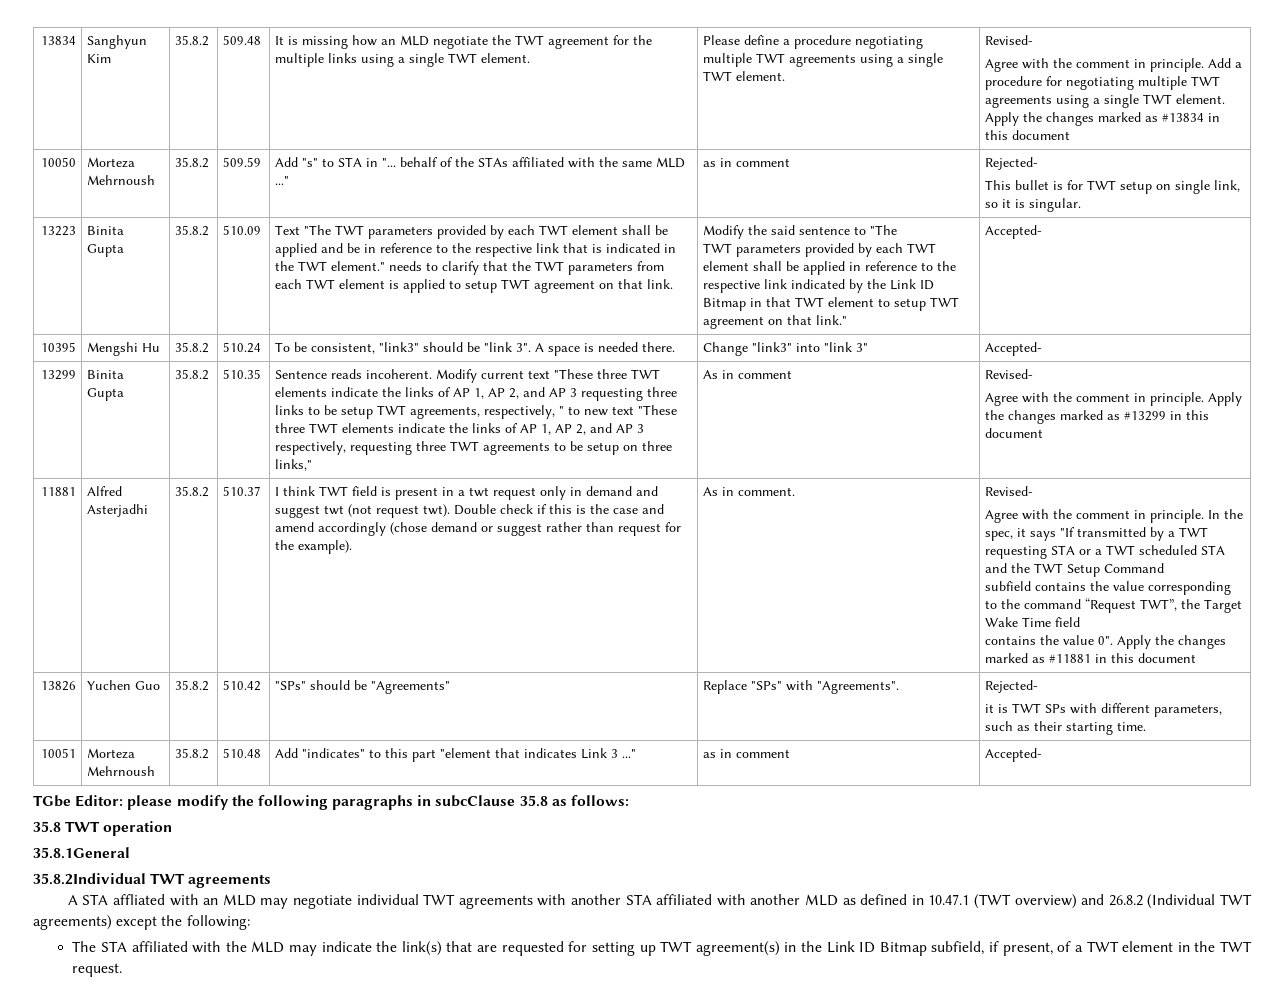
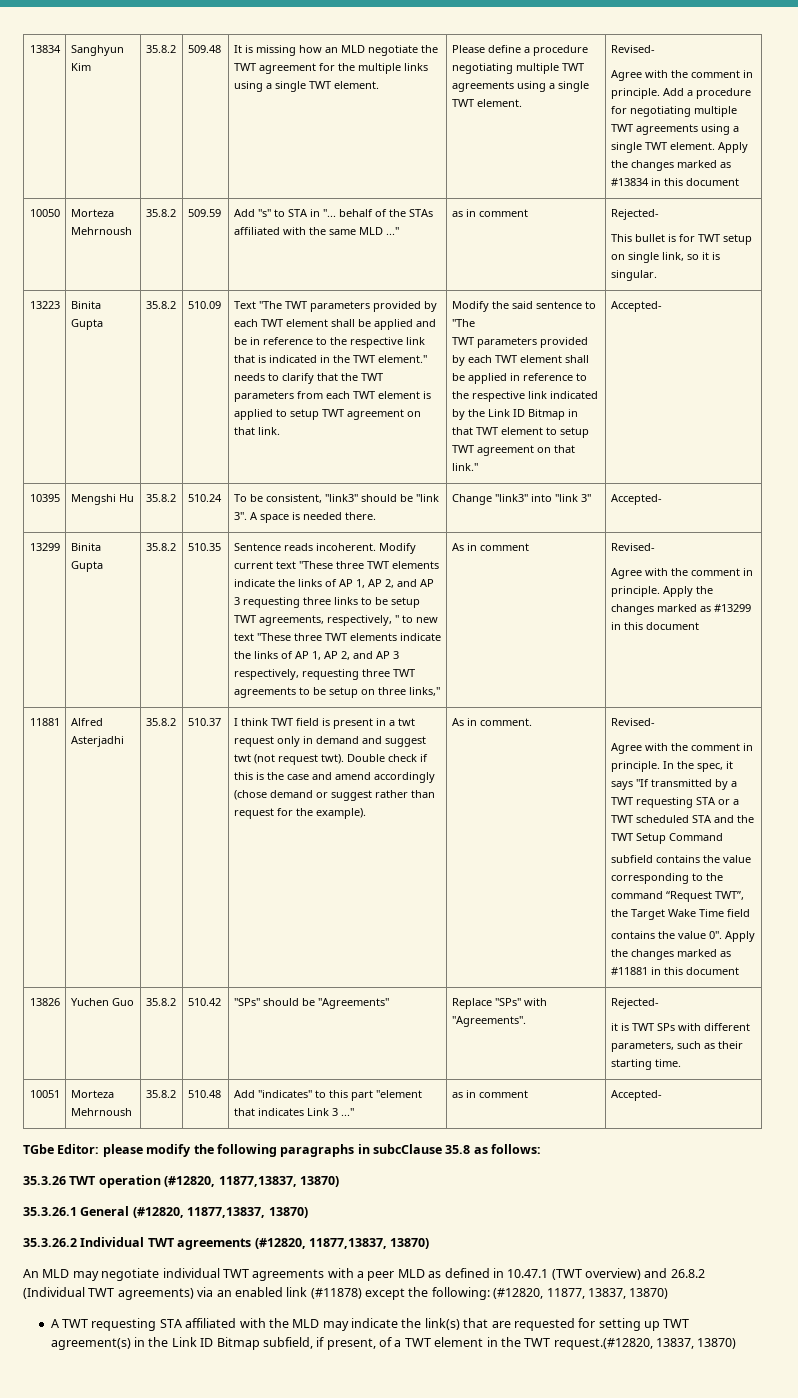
[33,821,61,833] 35.8 -> [23,1176,66,1185] 35.3.26
[33,847,130,859] [33,873,272,888] [67,894,219,906] // 35.8.1General // 35.8.2Individual TWT agreements // A STA affliated with an -> [164,1176,339,1187] [23,1206,308,1218] [23,1237,430,1250] [23,1269,39,1278] (#12820, 11877,13837, 13870) // 35.3.26.1 General (#12820, 11877,13837, 13870) // 35.3.26.2 Individual TWT agreements (#12820, 11877,13837, 13870) // An
[570,894,801,906] another STA affiliated with another -> [357,1271,395,1281] a peer
[116,915,250,930] [72,941,97,952] except the following: // The -> [197,1287,669,1300] [50,1318,157,1331] via an enabled link (#11878) except the following: (#12820, 11877, 13837, 13870) // A TWT requesting
[72,963,123,977] request. -> [553,1338,737,1350] request.(#12820, 13837, 13870)

